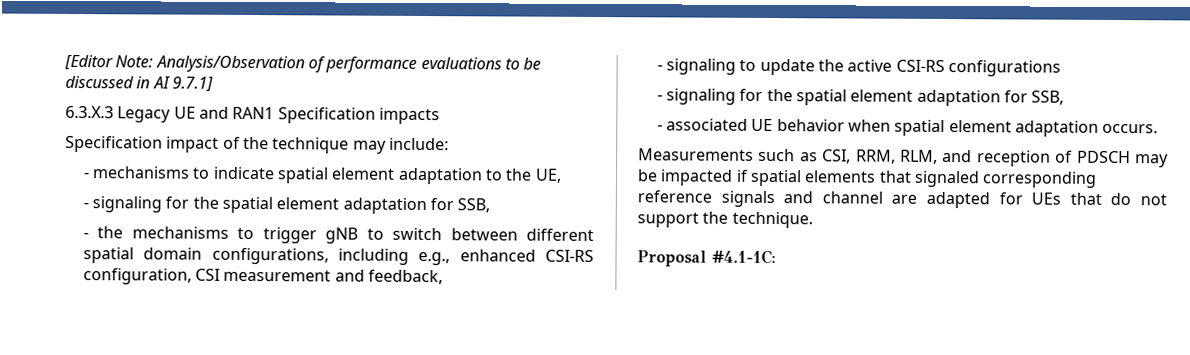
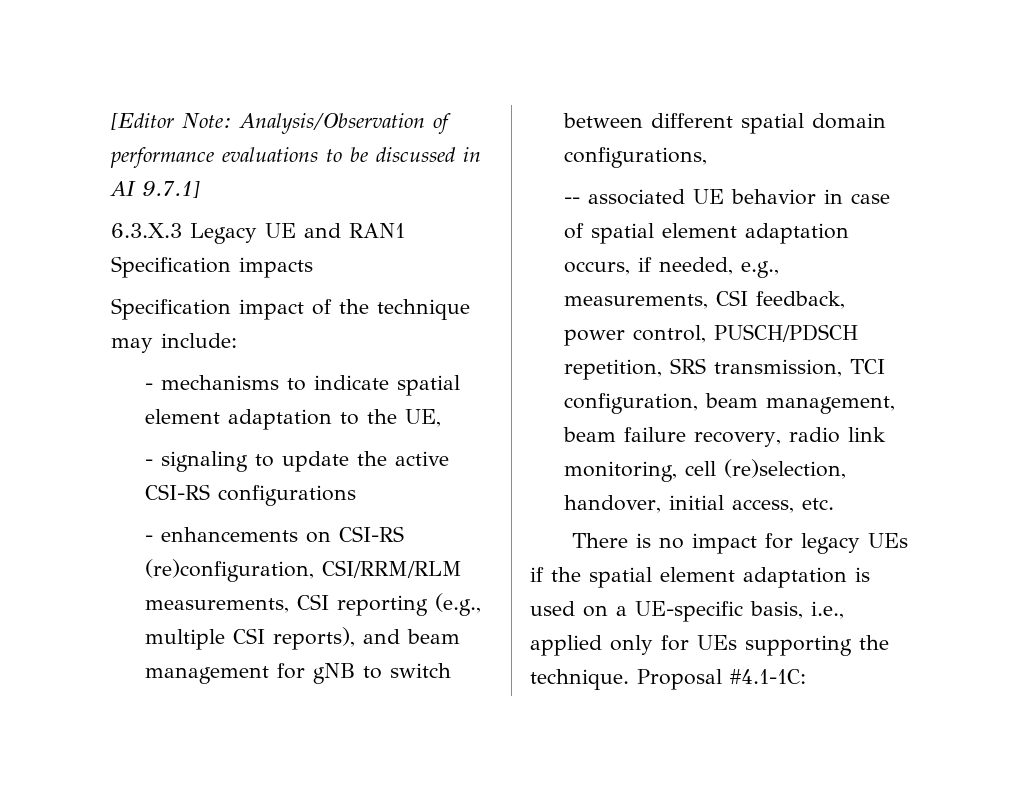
[165,196,491,215] [82,226,317,244] for the spatial element adaptation for SSB, // - the mechanisms to trigger -> [255,451,450,472] [145,484,357,506] [145,526,405,543] [145,559,463,582] [145,593,482,616] [145,627,461,650] [145,663,306,684] to update the active CSI-RS configurations // - enhancements on CSI-RS (re)configuration, CSI/RRM/RLM measurements, CSI reporting (e.g., multiple CSI reports), and beam management for
[337,248,595,266] [82,268,444,285] [656,58,1062,77] [656,88,1065,107] [656,118,1159,137] [638,148,1169,168] [637,169,1098,188] [637,190,1167,209] [637,212,699,228] including e.g., enhanced CSI-RS configuration, CSI measurement and feedback, // - signaling to update the active CSI-RS configurations // - signaling for the spatial element adaptation for SSB, // - associated UE behavior when spatial element adaptation occurs. // Measurements such as CSI, RRM, RLM, and reception of PDSCH may be impacted if spatial elements that signaled corresponding reference signals and channel are adapted for UEs that do not support -> [564,189,891,205] [564,223,850,244] [564,257,780,278] [564,290,846,309] [564,324,859,346] [564,358,886,380] [564,393,896,414] [563,427,887,447] [564,459,847,482] [564,495,835,513] [572,533,909,554] [530,567,870,588] [530,601,844,622] [530,635,852,656] // -- associated UE behavior in case of spatial element adaptation occurs, if needed, e.g., measurements, CSI feedback, power control, PUSCH/PDSCH repetition, SRS transmission, TCI configuration, beam management, beam failure recovery, radio link monitoring, cell (re)selection, handover, initial access, etc. // There is no impact for legacy UEs if the spatial element adaptation is used on a UE-specific basis, i.e., applied only for UEs supporting
(813, 220) // -> (629, 679) none

